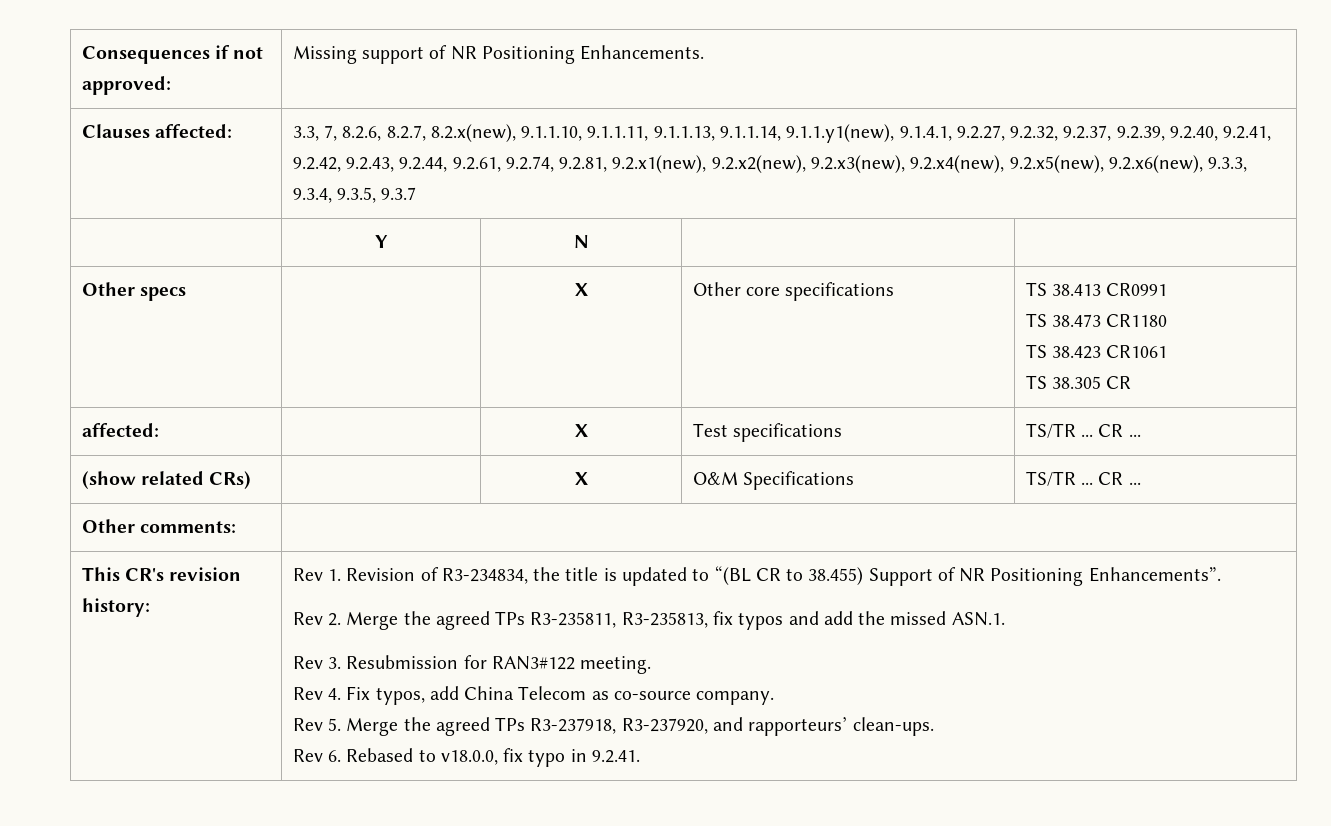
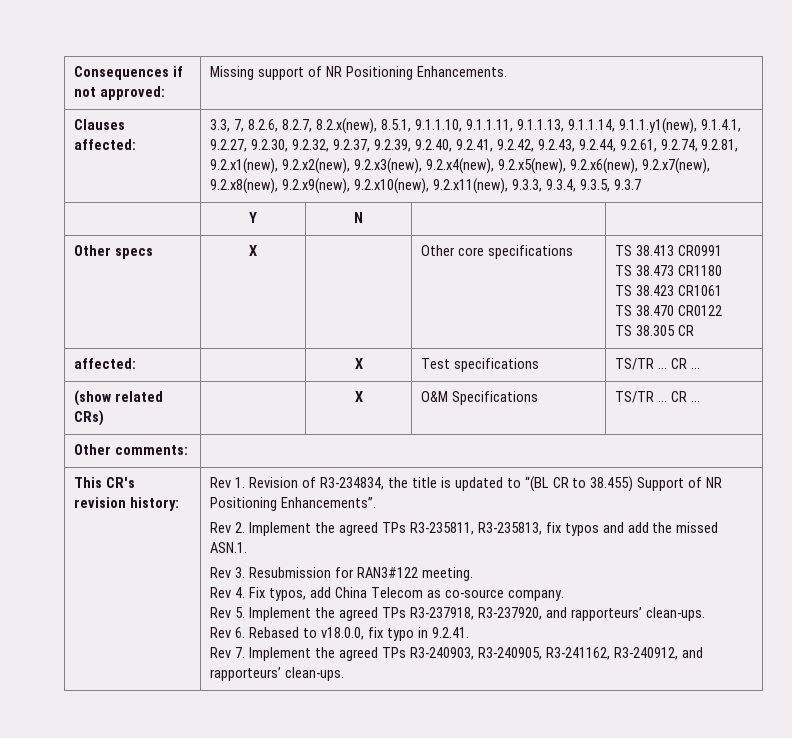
(516, 133) none -> [381,119,412,132] 8.5.1,
(1005, 133) none -> [251,139,289,152] 9.2.30,
(1203, 164) none -> [641,158,710,174] [210,178,509,194] 9.2.x7(new), 9.2.x8(new), 9.2.x9(new), 9.2.x10(new), 9.2.x11(new),
[574,283,588,296] | X -> [249,245,257,256] X |
(1168, 351) none -> [615,305,723,316] // TS 38.470 CR0122
[346,612,399,630] Merge -> [249,522,312,536] Implement
[346,718,399,736] Merge -> [249,607,312,621] Implement
(640, 756) none -> [210,647,703,661] [210,667,345,681] // Rev 7. Implement the agreed TPs R3-240903, R3-240905, R3-241162, R3-240912, and rapporteurs’ clean-ups.

